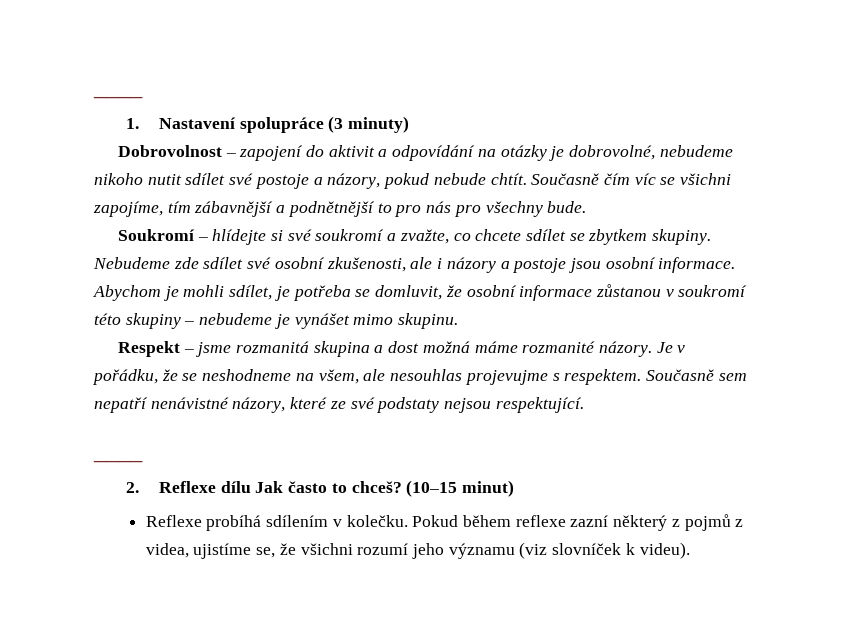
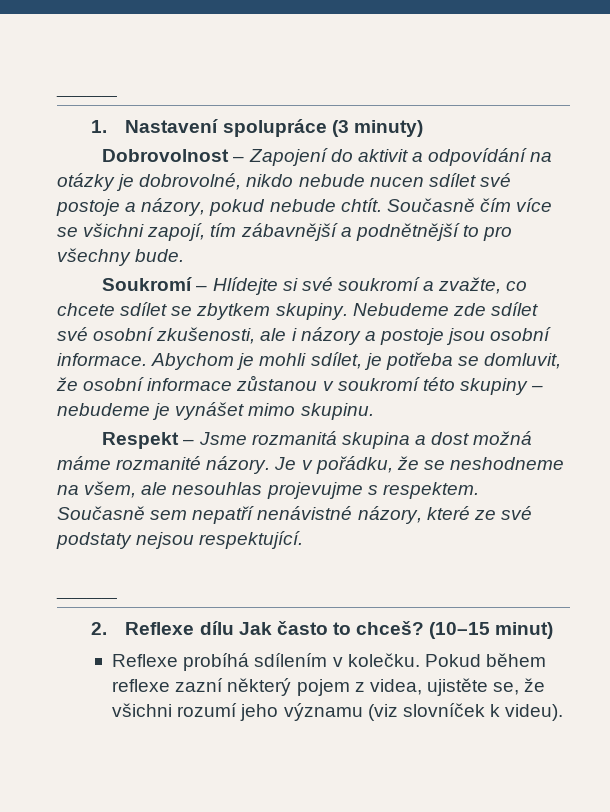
[239,145,304,161] zapojení -> [248,148,328,166] Zapojení
[659,145,733,157] [94,173,182,185] nebudeme nikoho nutit -> [246,174,424,187] nikdo nebude nucen
[634,173,656,185] víc -> [516,198,553,212] více
[93,201,163,217] zapojíme, -> [147,223,206,241] zapojí,
[426,201,481,217] nás pro -> (513, 233) none
[212,229,267,245] hlídejte -> [212,277,278,295] Hlídejte
[196,342,232,357] jsme -> [198,432,247,445] Jsme
[671,514,731,531] z pojmů -> [296,679,350,696] pojem
[193,543,252,559] ujistíme -> [426,678,488,696] ujistěte

